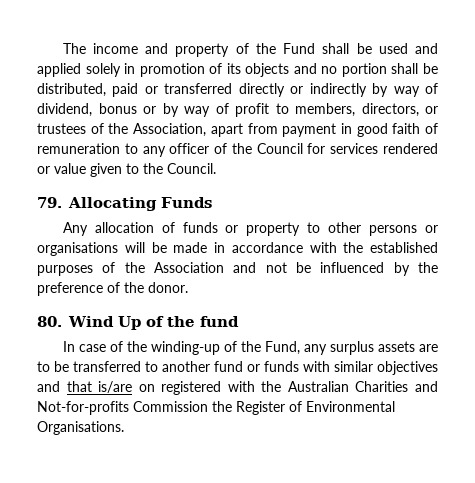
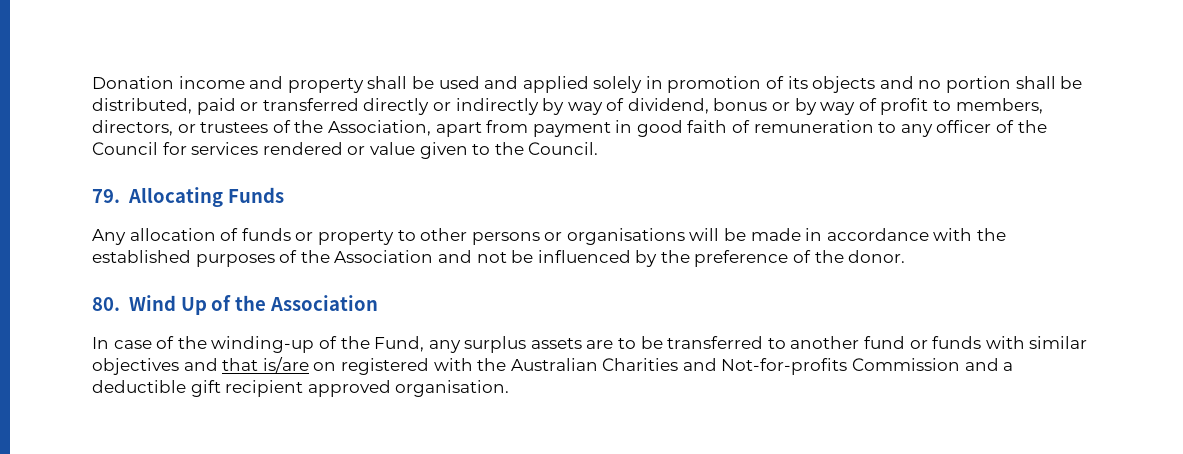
[62,43,86,54] The -> [92,76,174,89] Donation
[235,43,316,54] of the Fund -> (364, 85) none
[200,316,239,327] fund -> [270,295,379,311] Association
[212,401,395,415] [37,421,124,435] the Register of Environmental Organisations. -> [964,358,1014,371] [92,380,510,397] and a deductible gift recipient approved organisation.

